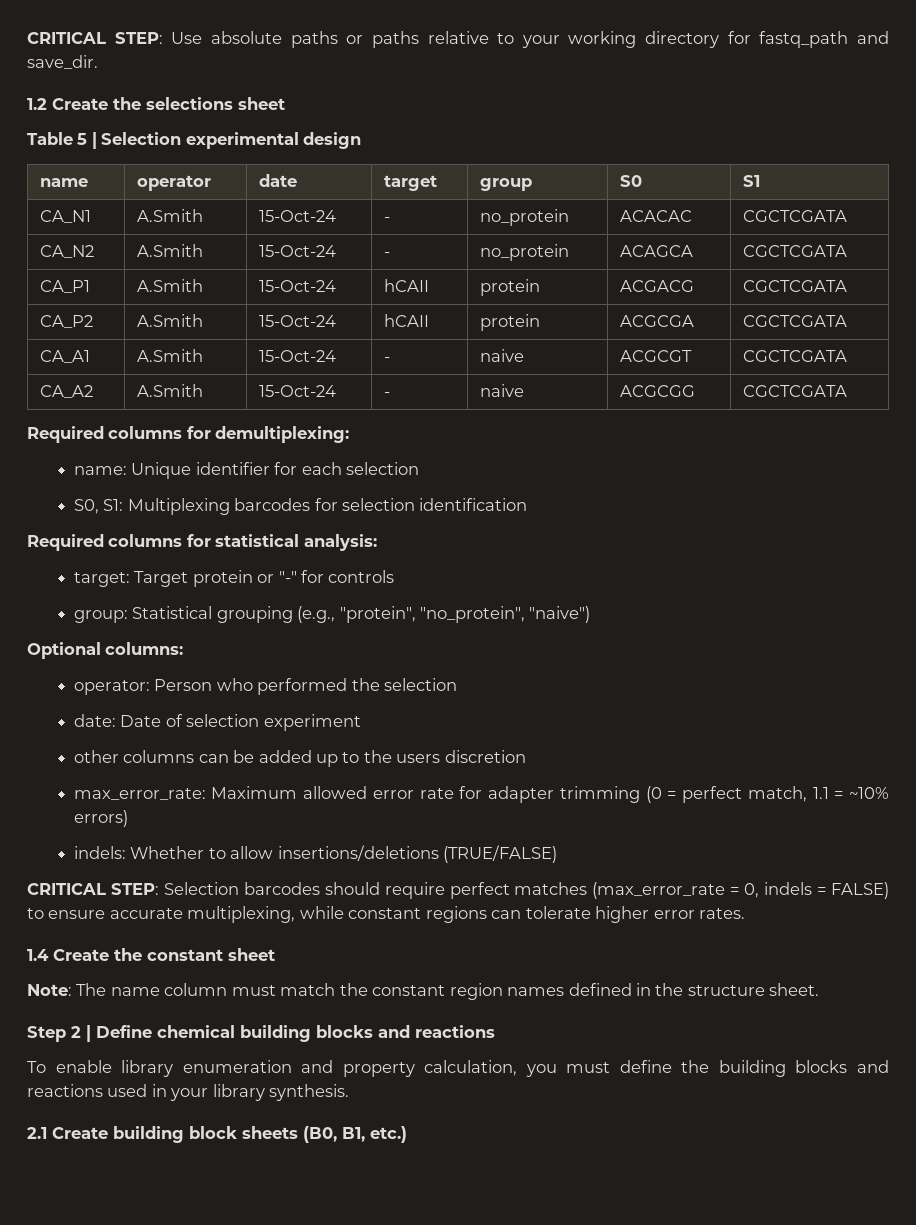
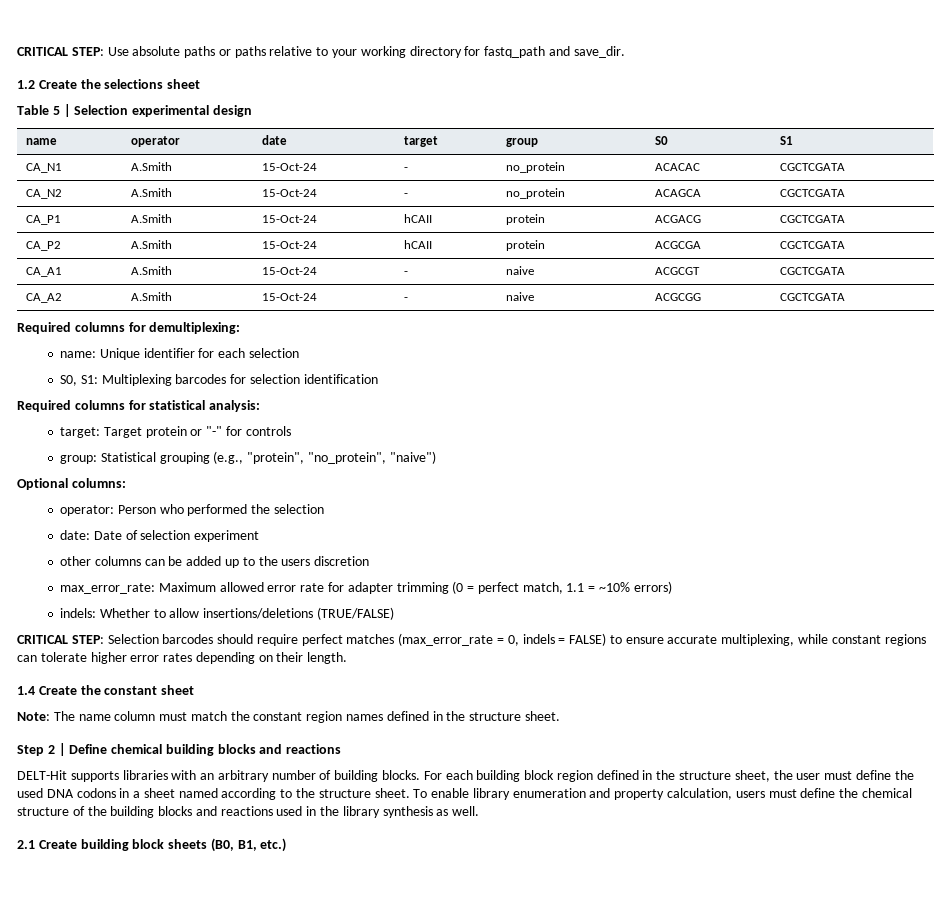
[699,908,746,919] rates. -> [163,652,348,664] rates depending on their length.
(495, 1031) none -> [17,770,914,782] [17,788,410,800] DELT-Hit supports libraries with an arbitrary number of building blocks. For each building block region defined in the structure sheet, the user must define the used DNA codons in a sheet named according to the structure sheet.
[525,1060,710,1077] you must define the -> [735,788,912,798] [17,806,107,816] users must define the chemical structure of the
[170,1084,350,1101] your library synthesis. -> [320,806,480,818] the library synthesis as well.

